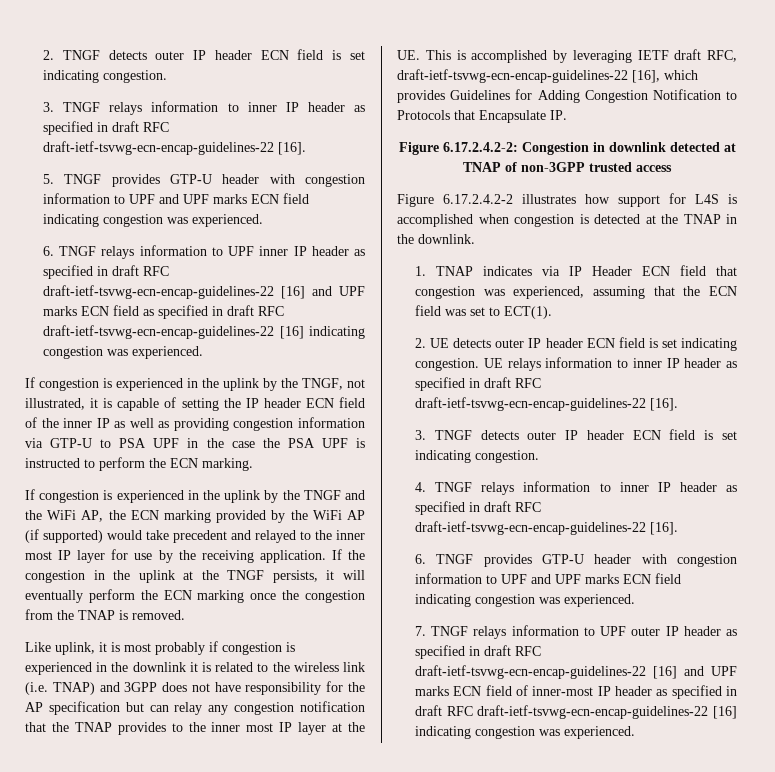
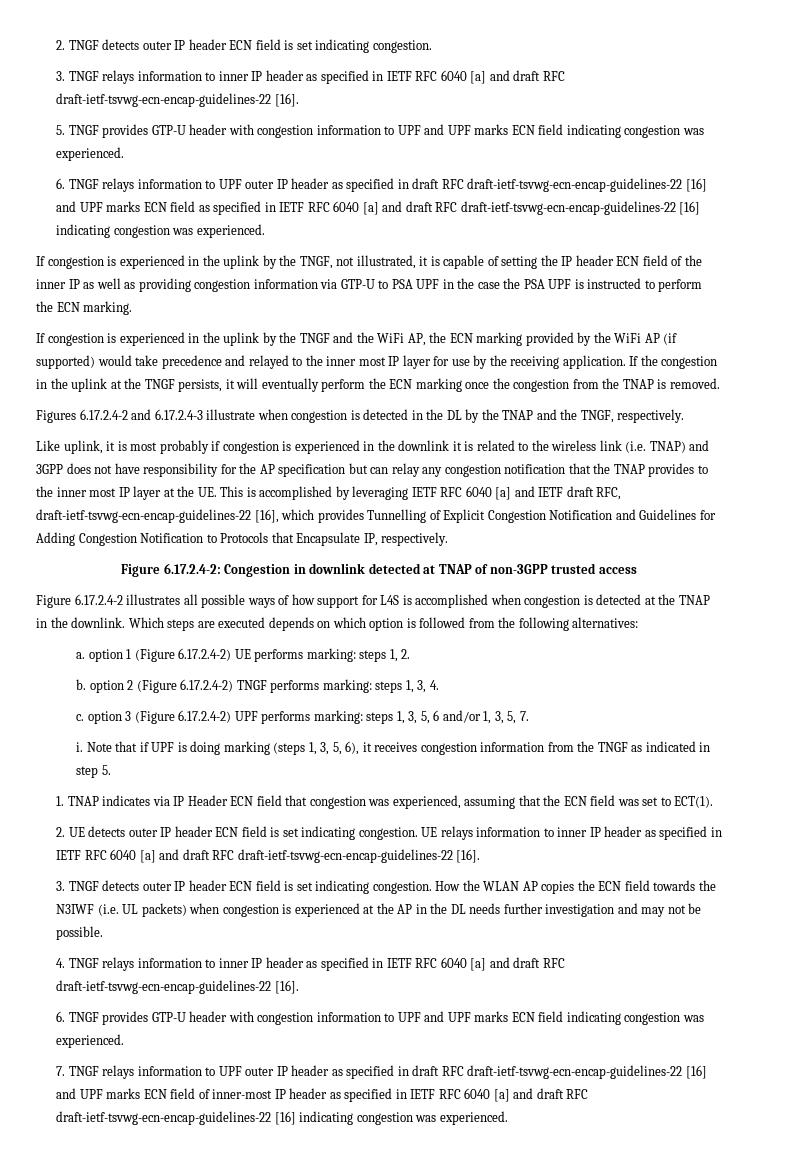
(109, 127) none -> [386,70,510,84] IETF RFC 6040 [a] and
[259,246,289,256] inner -> [245,180,275,189] outer
(224, 311) none -> [279,201,403,215] IETF RFC 6040 [a] and
[173,530,227,543] precedent -> [161,355,222,369] precedence
(185, 615) none -> [36,409,685,423] // Figures 6.17.2.4-2 and 6.17.2.4-3 illustrate when congestion is detected in the DL by the TNAP and the TNGF, respectively.
(669, 55) none -> [440,486,564,500] RFC 6040 [a] and IETF
(445, 96) none -> [367,509,636,523] Tunnelling of Explicit Congestion Notification and
[550,110,567,120] [398,142,518,155] IP. // Figure 6.17.2.4.2-2: -> [363,532,449,546] [121,563,221,577] IP, respectively. // Figure 6.17.2.4-2:
[443,194,576,204] 6.17.2.4.2-2 illustrates -> [74,594,290,608] 6.17.2.4-2 illustrates all possible ways of
(475, 239) none -> [128,617,639,631] [76,648,411,662] [76,679,439,693] [76,710,529,724] [76,741,711,755] [76,765,111,778] Which steps are executed depends on which option is followed from the following alternatives: // a. option 1 (Figure 6.17.2.4-2) UE performs marking: steps 1, 2. // b. option 2 (Figure 6.17.2.4-2) TNGF performs marking: steps 1, 3, 4. // c. option 3 (Figure 6.17.2.4-2) UPF performs marking: steps 1, 3, 5, 6 and/or 1, 3, 5, 7. // i. Note that if UPF is doing marking (steps 1, 3, 5, 6), it receives congestion information from the TNGF as indicated in step 5.
(481, 383) none -> [56,849,180,863] IETF RFC 6040 [a] and
(540, 456) none -> [435,880,716,894] [56,903,702,917] [56,926,104,940] How the WLAN AP copies the ECN field towards the N3IWF (i.e. UL packets) when congestion is experienced at the AP in the DL needs further investigation and may not be possible.
(481, 507) none -> [386,957,510,971] IETF RFC 6040 [a] and
(737, 691) none -> [410,1088,534,1102] IETF RFC 6040 [a] and

